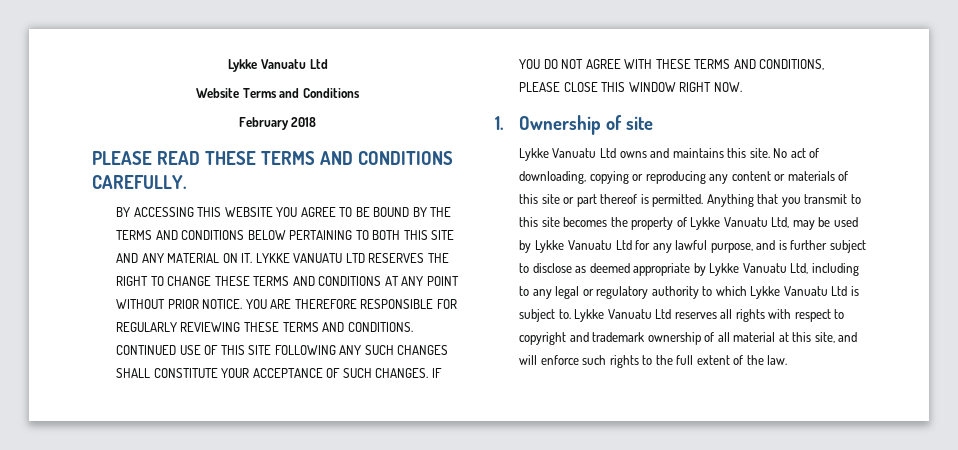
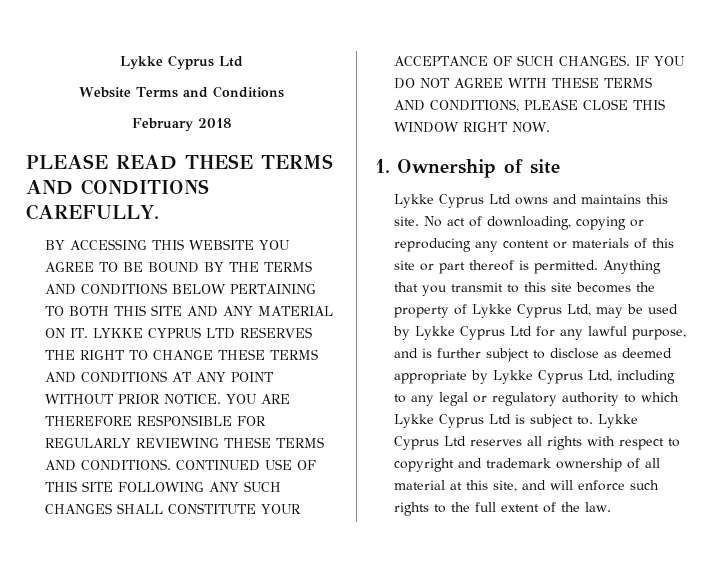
[227,59,306,72] Lykke Vanuatu -> [120,55,214,70] Lykke Cyprus
[293,253,343,263] VANUATU -> [148,327,202,338] CYPRUS
[552,148,597,158] Vanuatu -> [438,194,484,208] Cyprus
[723,217,768,227] Vanuatu -> [516,304,562,318] Cyprus
[567,240,612,250] Vanuatu -> [459,326,505,340] Cyprus
[742,263,787,273] Vanuatu -> [537,370,583,384] Cyprus
[783,286,828,296] Vanuatu -> [438,414,484,428] Cyprus
[607,309,652,319] Vanuatu -> [393,436,439,450] Cyprus

